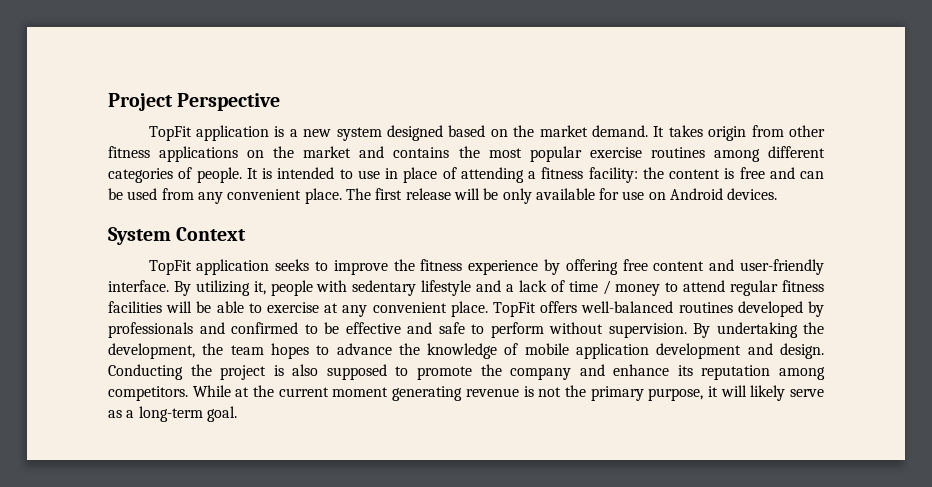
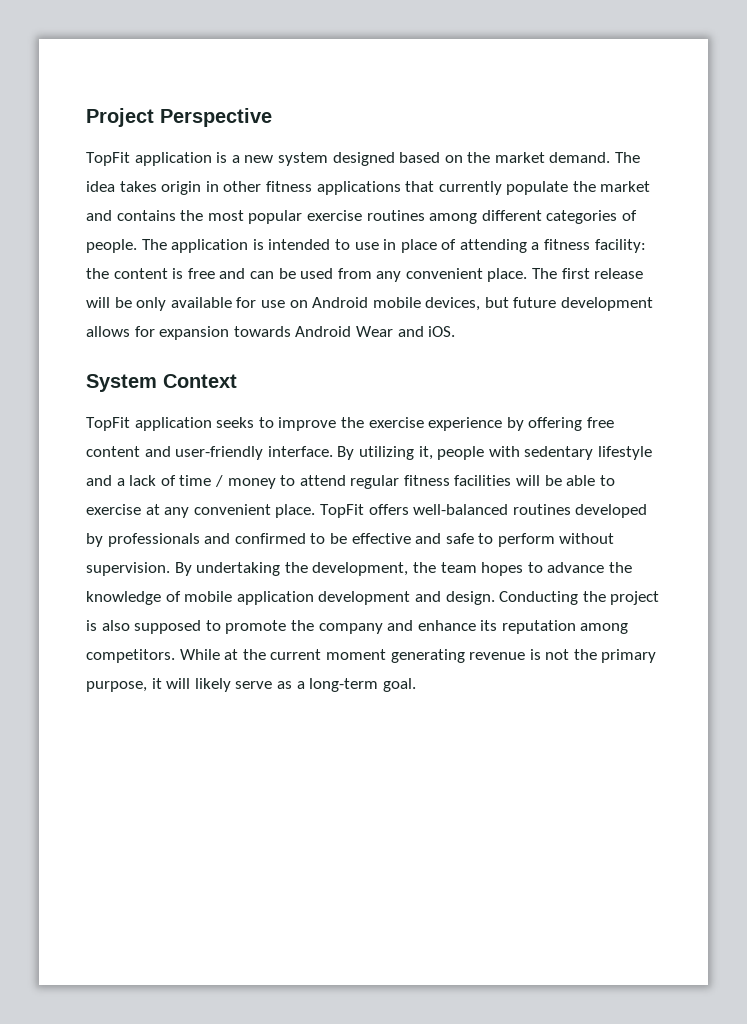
[653,126,665,137] It -> [615,152,641,163] [86,181,115,192] The idea
[751,125,784,137] from -> [205,181,219,192] in
[247,150,265,158] on -> [405,181,569,195] that currently populate
[246,168,258,179] It -> [141,239,249,253] The application
[727,188,778,200] devices. -> [372,297,654,311] [86,326,456,340] mobile devices, but future development allows for expansion towards Android Wear and iOS.
[420,259,463,271] fitness -> [368,417,424,428] exercise

